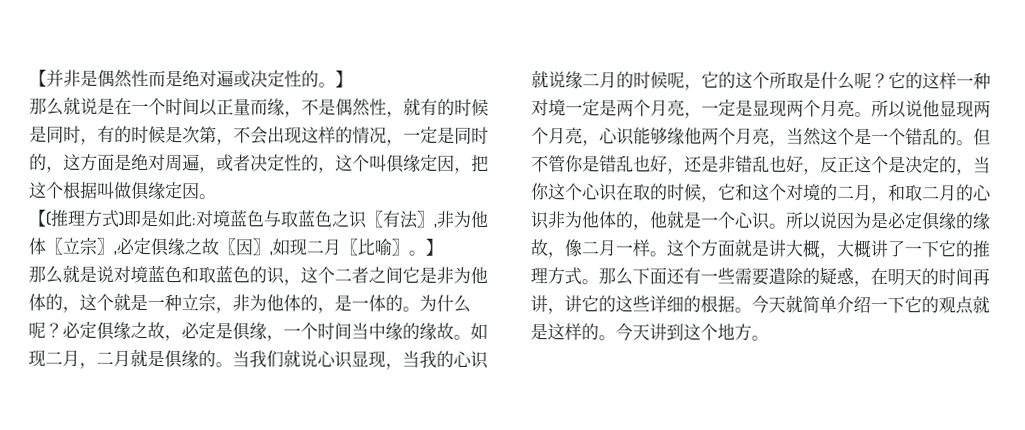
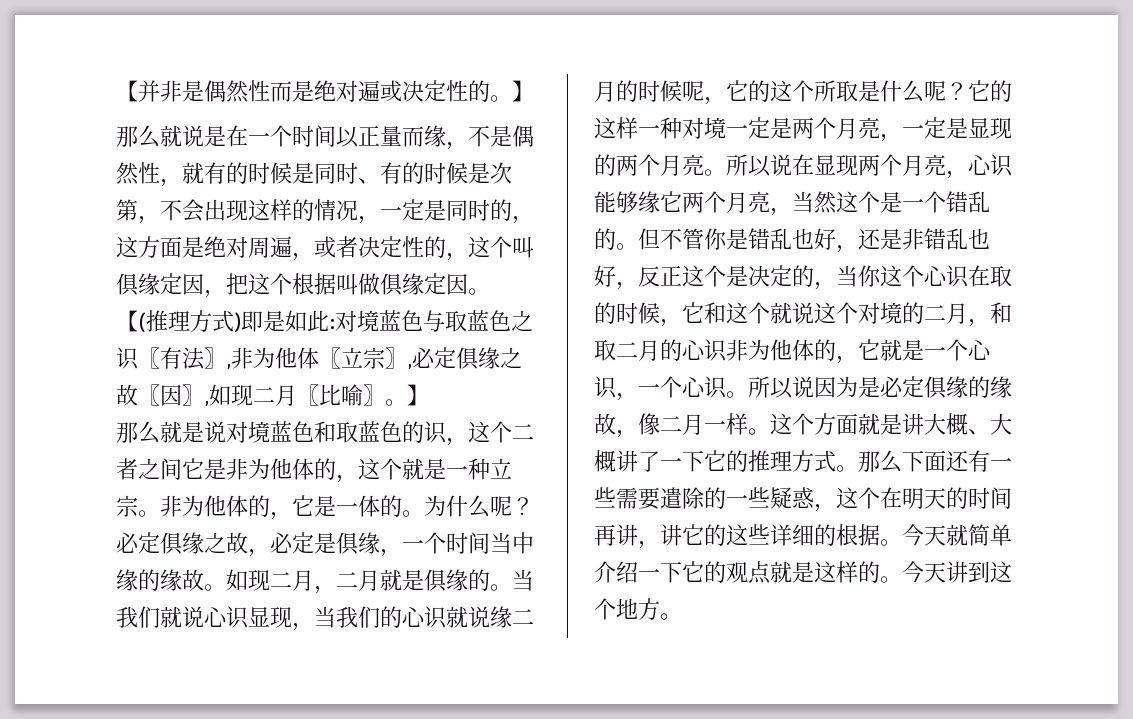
[80,138,98,145] ， -> [358,178,380,184] 、
[215,294,335,314] ，非为他体的， -> [138,495,314,520] 。非为他体的，它
(437, 359) none -> [358,606,380,628] 们
(787, 108) none -> [594,154,616,176] 的
[922,100,940,118] 他 -> [792,154,814,176] 在
[684,127,702,145] 他 -> [660,191,682,212] 它
(787, 192) none -> [770,302,858,324] 就说这个
[649,211,668,229] 他 -> [858,339,880,360] 它
(771, 220) none -> [616,376,727,401] ，一个心识
[819,252,837,259] ， -> [968,429,990,435] 、
[819,266,871,288] 疑惑， -> [726,487,880,512] 一些疑惑，这个

